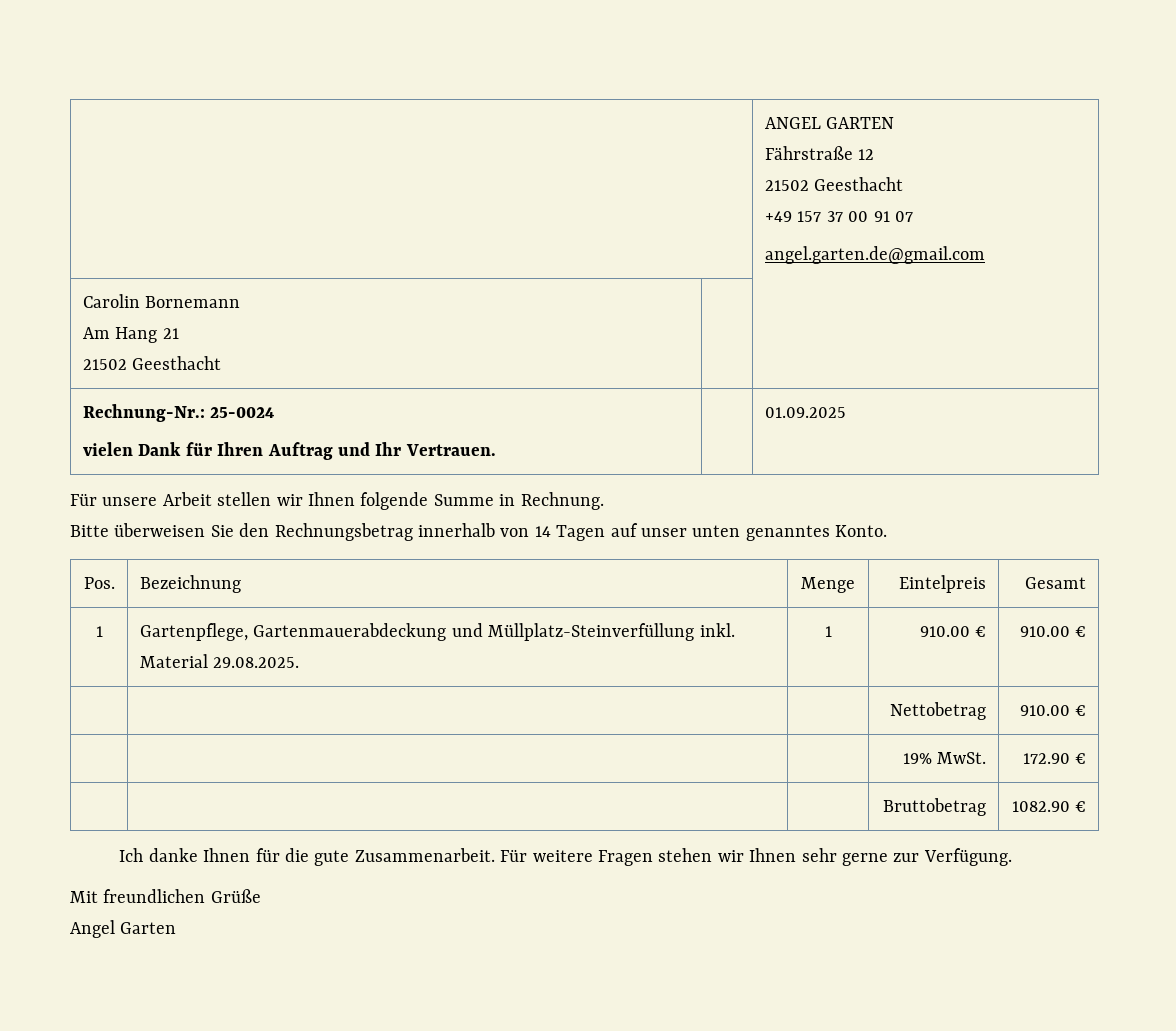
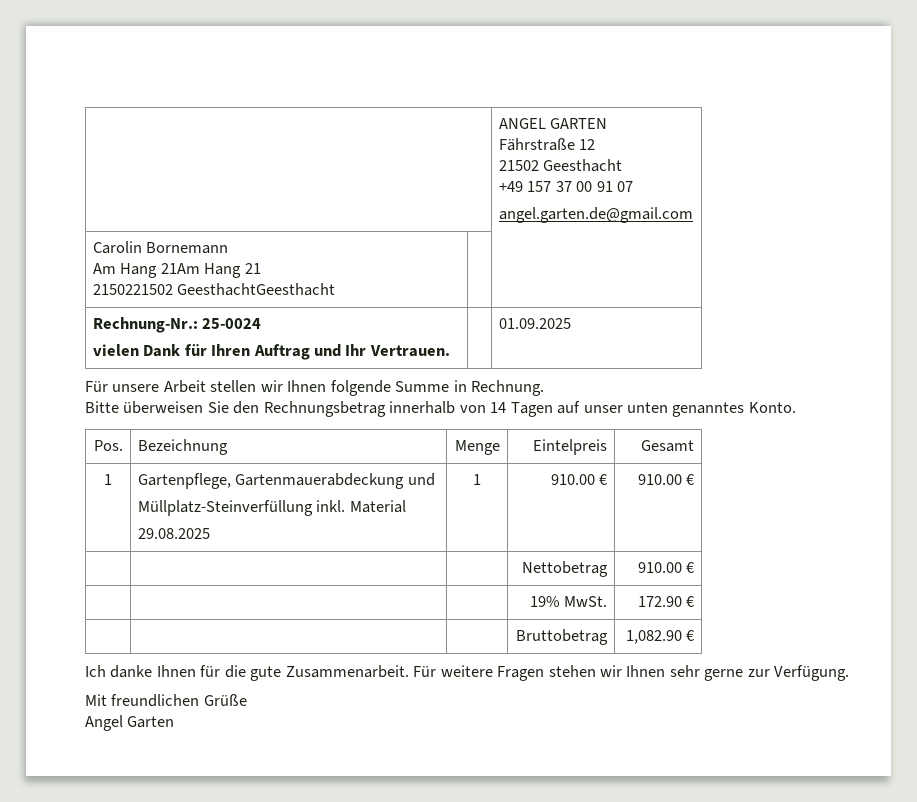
(158, 335) none -> [160,263,242,278] 21Am Hang
[82,356,222,370] 21502 Geesthacht -> [92,283,336,296] 2150221502 GeesthachtGeesthacht
(483, 630) none -> (435, 479) //
[213,657,300,668] 29.08.2025. -> [137,528,210,539] // 29.08.2025
[1011,801,1070,812] 1082.90 -> [625,630,682,644] 1,082.90

